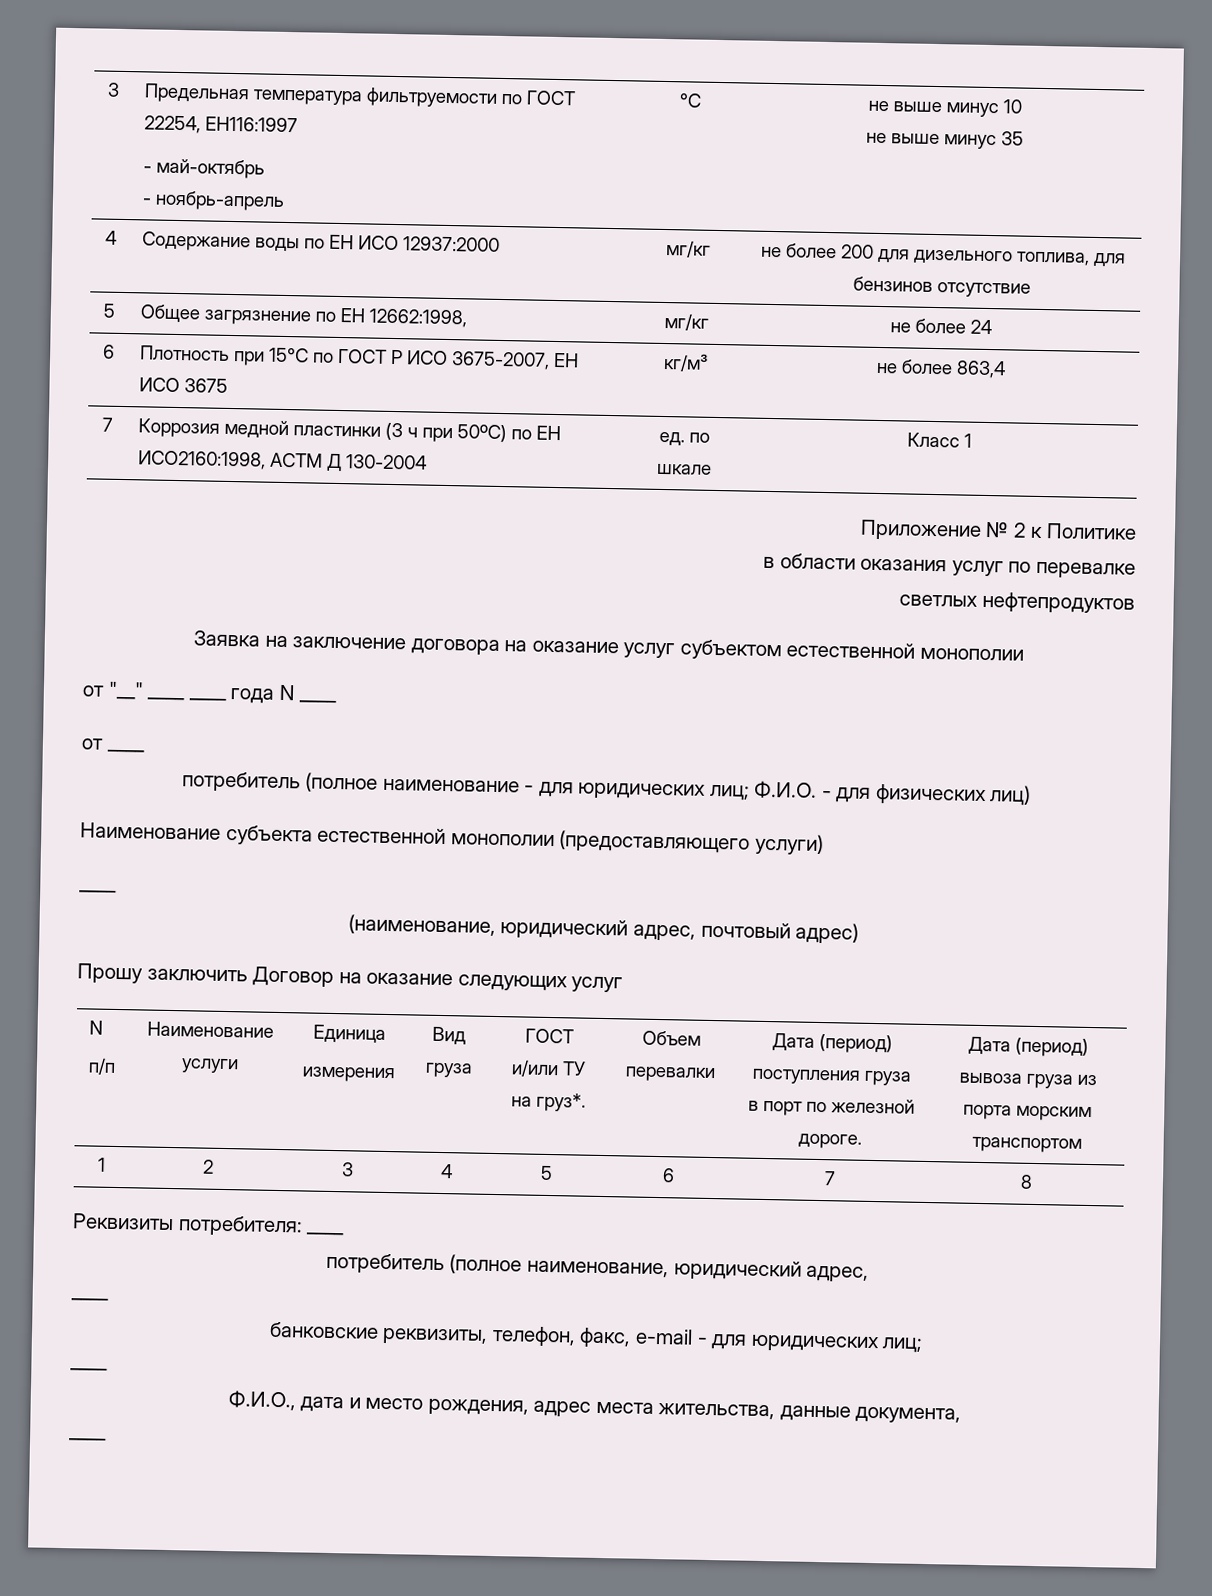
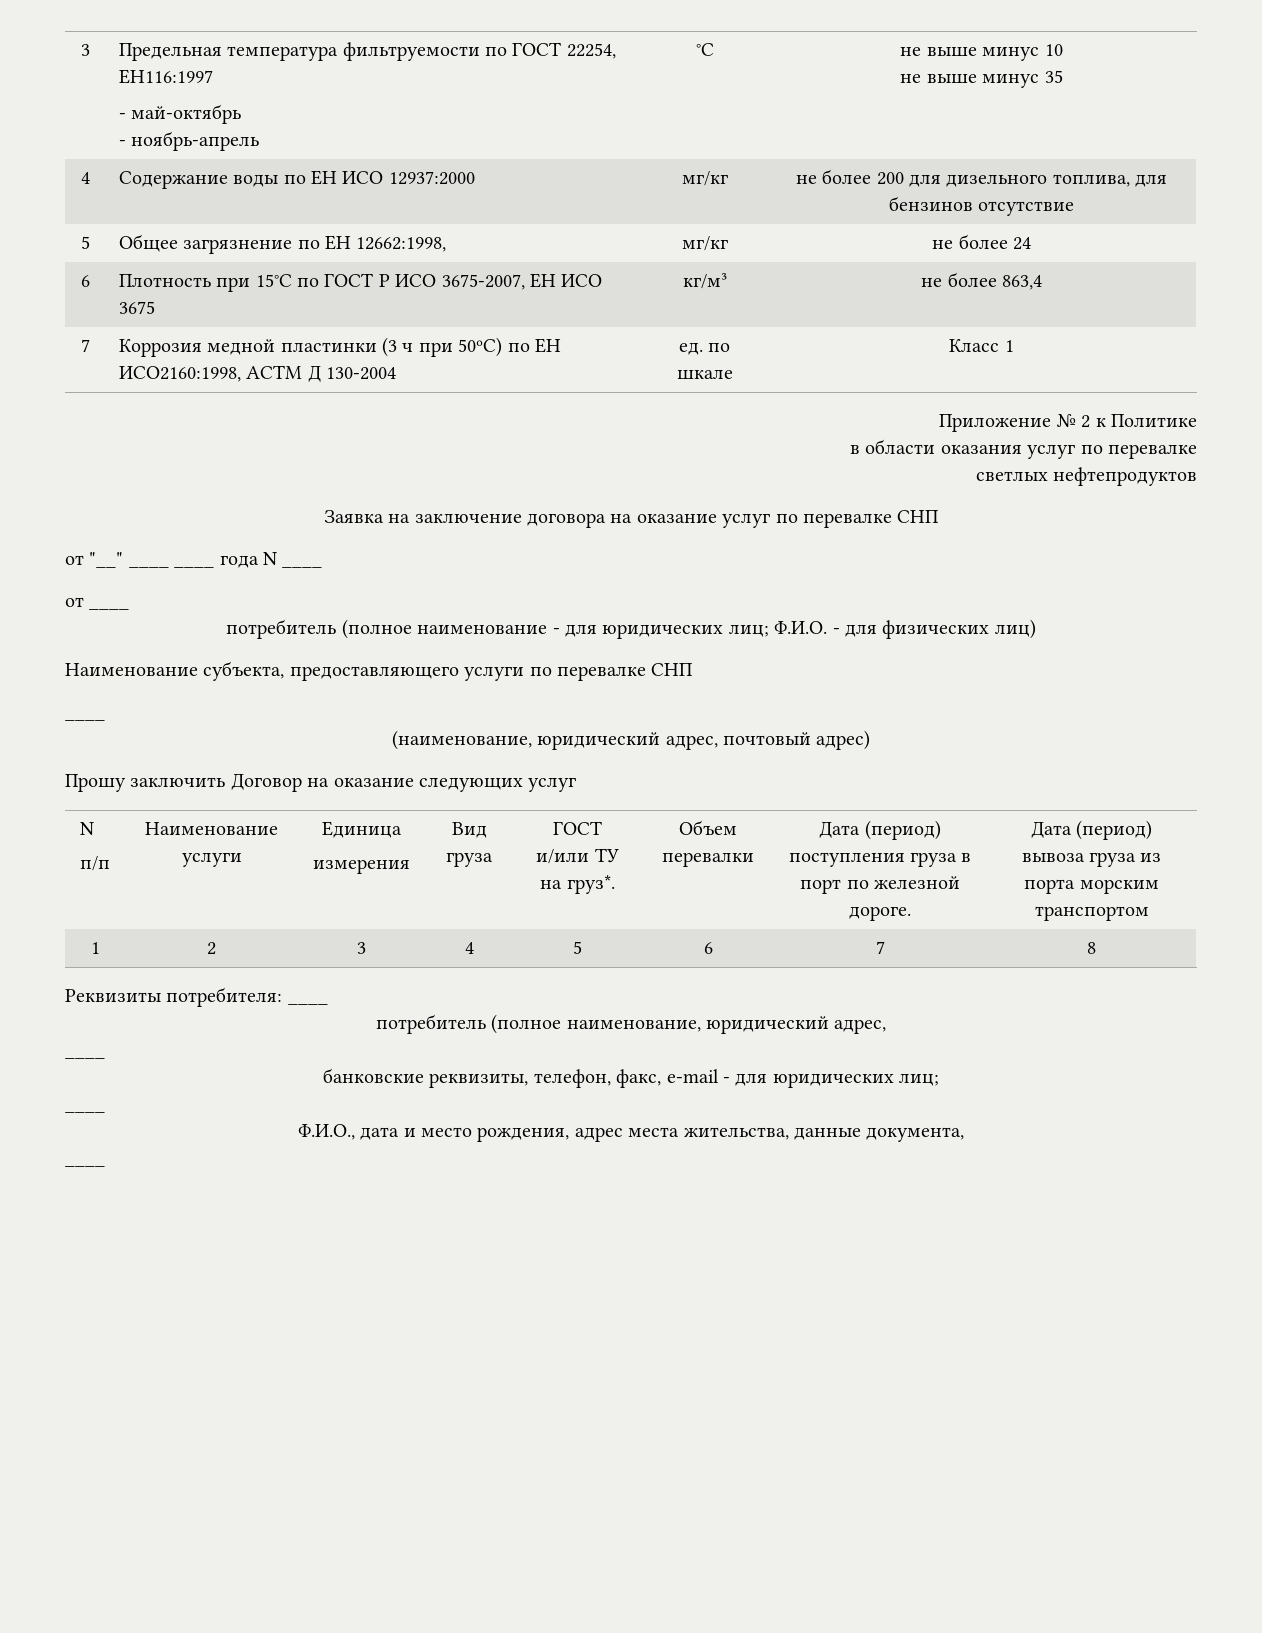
[679,639,1024,661] субъектом естественной монополии -> [775,510,940,528] по перевалке СНП
[225,824,824,856] субъекта естественной монополии (предоставляющего услуги) -> [203,661,694,681] субъекта, предоставляющего услуги по перевалке СНП

